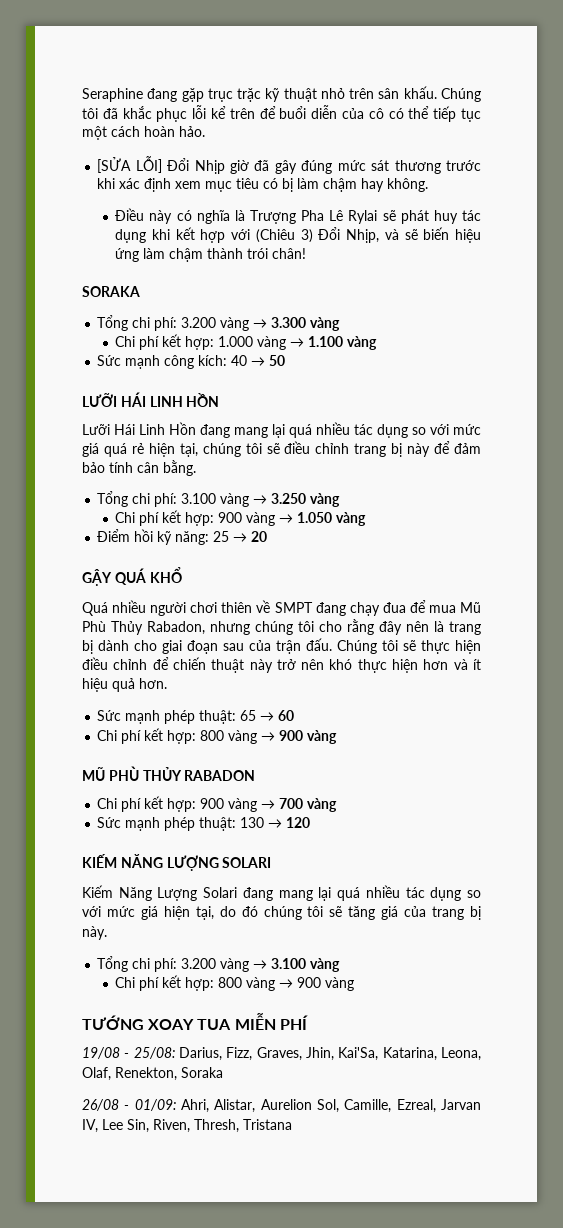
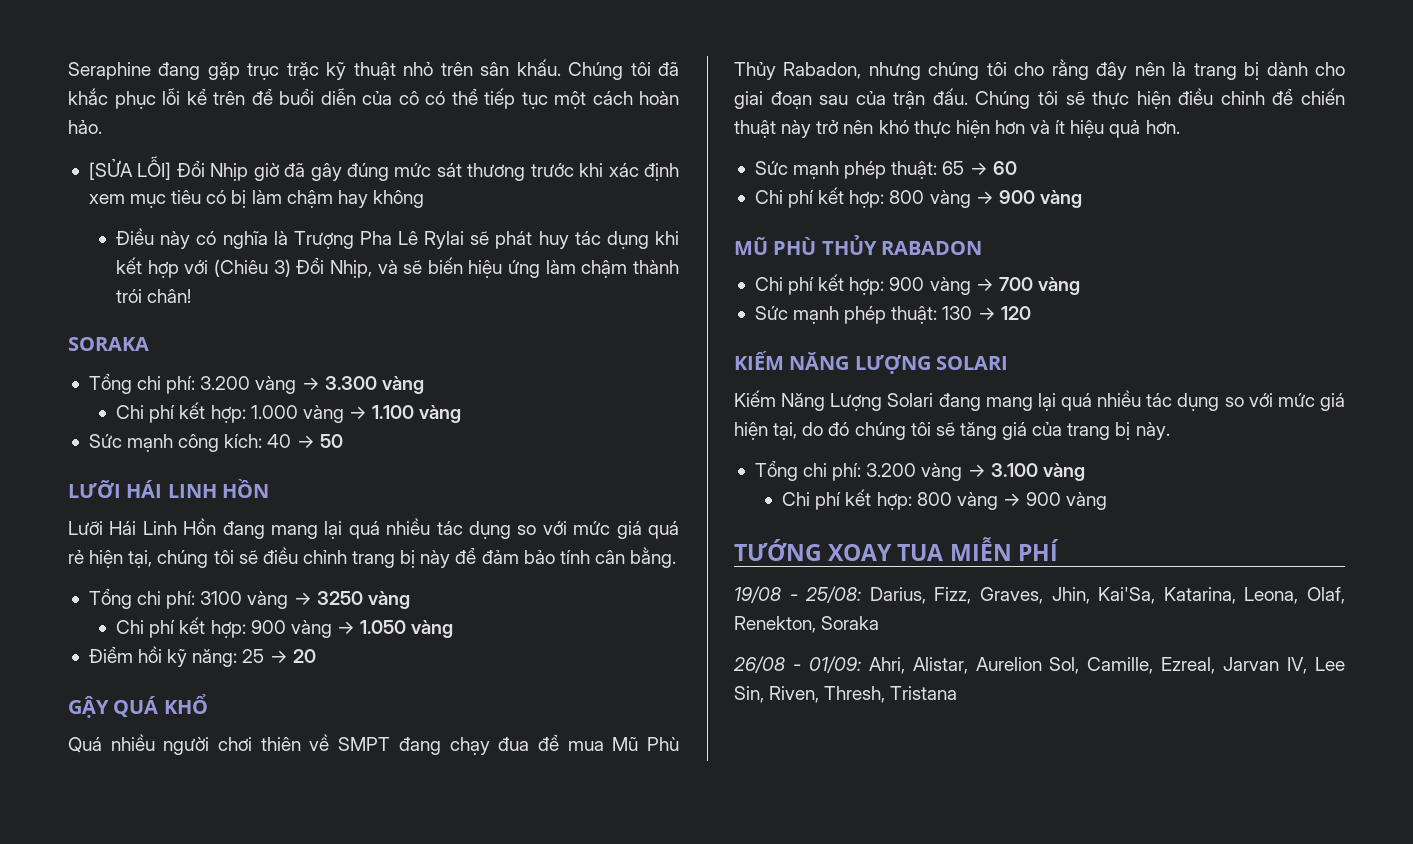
[387,178,429,192] không. -> [372,190,424,208] không
[181,493,307,507] 3.100 vàng → 3.250 -> [200,591,363,609] 3100 vàng → 3250

